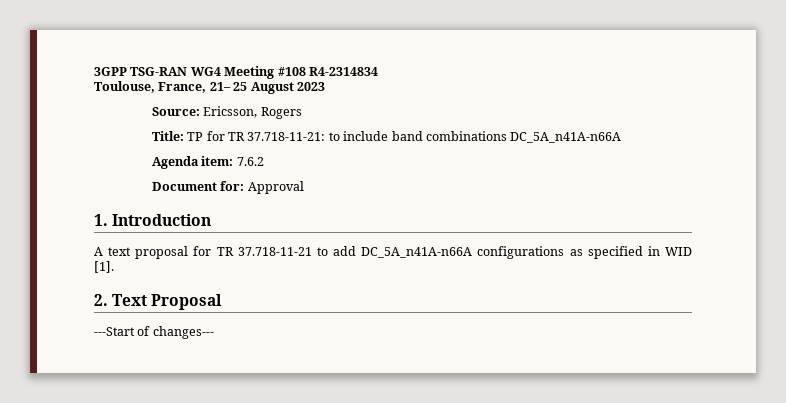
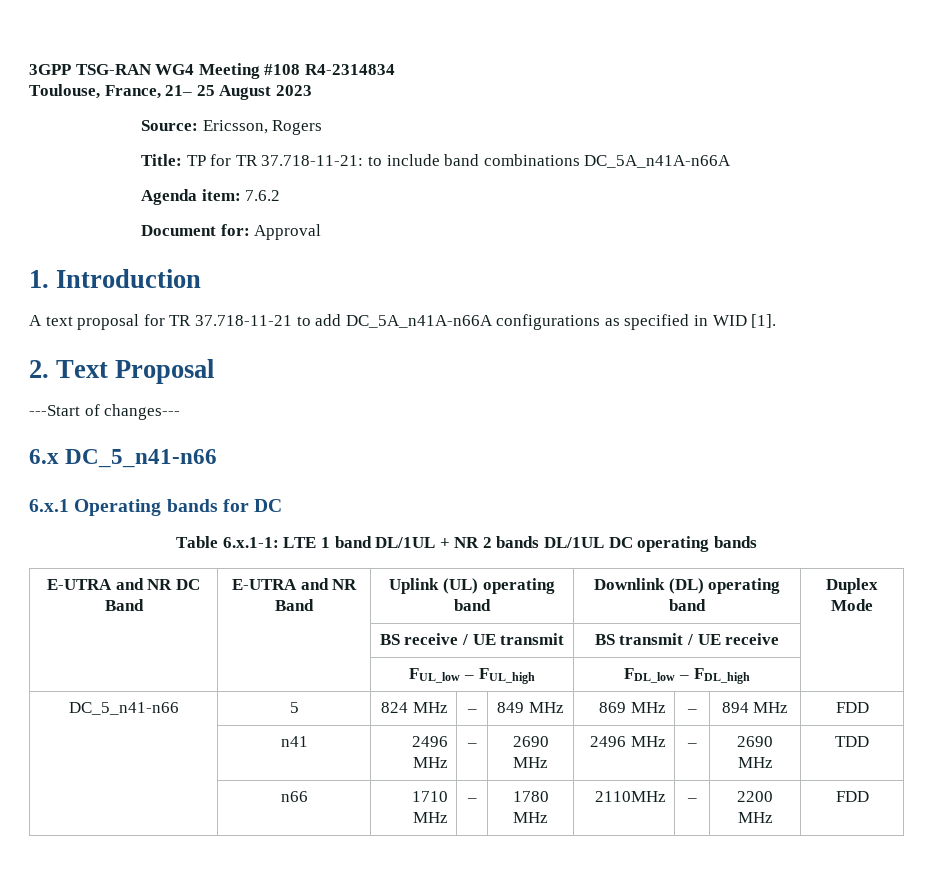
(214, 332) none -> [29,449,218,468] [29,499,283,516] [176,536,757,552] [47,578,200,590] [104,599,144,611] [231,578,358,590] [275,599,314,611] [389,578,555,594] [454,599,491,611] [593,578,781,594] [669,599,706,611] [826,578,878,594] [831,599,873,611] [379,633,565,645] [594,633,780,645] [409,668,535,684] [624,668,750,684] [68,702,179,715] [289,702,299,713] [381,702,448,713] [466,709,477,713] [497,702,564,713] [599,702,666,713] [686,709,697,713] [721,702,789,713] [835,702,869,713] [280,736,308,747] [411,736,448,747] [412,757,448,768] [466,743,477,747] [512,736,549,747] [513,757,548,768] [590,736,666,747] [686,743,697,747] [737,736,773,747] [737,757,773,768] [835,736,869,747] [280,791,308,802] [411,791,448,802] [412,812,448,823] [466,798,477,802] [512,791,549,802] [513,812,548,823] [594,791,666,802] [686,798,697,802] [737,791,773,802] [737,812,773,823] [835,791,869,802] // 6.x DC_5_n41-n66 // 6.x.1 Operating bands for DC // Table 6.x.1-1: LTE 1 band DL/1UL + NR 2 bands DL/1UL DC operating bands // E-UTRA and NR DC Band | E-UTRA and NR Band | Uplink (UL) operating band | Downlink (DL) operating band | Duplex Mode // | | BS receive / UE transmit | BS transmit / UE receive | // | | FUL_low – FUL_high | FDL_low – FDL_high | // DC_5_n41-n66 | 5 | 824 MHz | – | 849 MHz | 869 MHz | – | 894 MHz | FDD // | n41 | 2496 MHz | – | 2690 MHz | 2496 MHz | – | 2690 MHz | TDD // | n66 | 1710 MHz | – | 1780 MHz | 2110MHz | – | 2200 MHz | FDD

